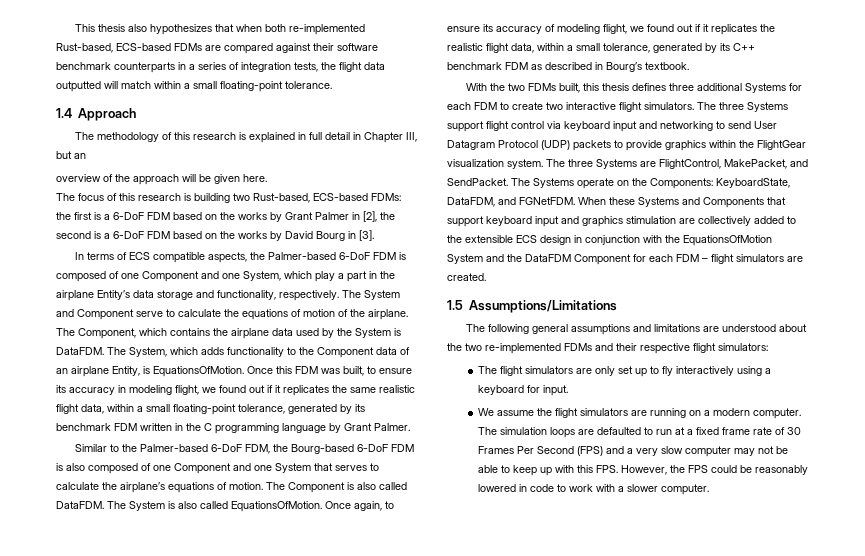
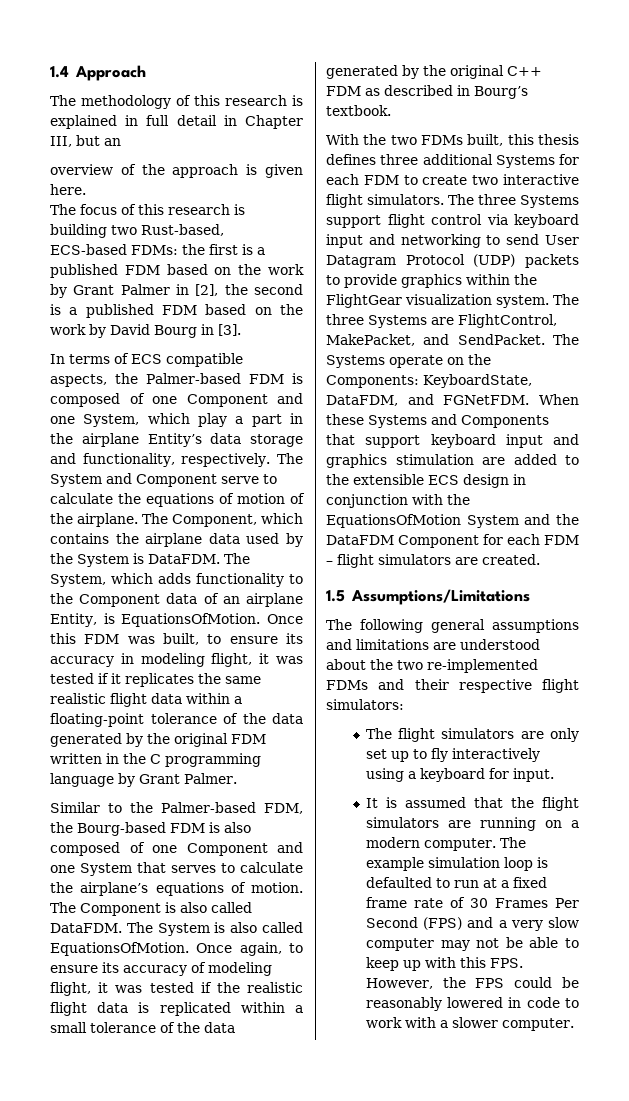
[74,24,365,35] [56,43,378,54] [56,62,385,73] [56,81,332,92] This thesis also hypothesizes that when both re-implemented Rust-based, ECS-based FDMs are compared against their software benchmark counterparts in a series of integration tests, the flight data outputted will match within a small floating-point tolerance. // -> (50, 72) none
[182,174,211,182] will be -> [246,164,258,175] is
[113,212,267,220] 6-DoF FDM based on the works -> [50,264,304,278] published FDM based on the work
[113,231,267,239] 6-DoF FDM based on the works -> [85,304,303,318] [50,324,86,335] published FDM based on the work
[338,252,370,260] 6-DoF -> (241, 378) none
[202,385,265,393] we found out -> [259,653,303,664] [50,673,94,684] it was tested
[81,404,365,415] [56,423,111,431] data, within a small floating-point tolerance, generated by its benchmark -> [151,693,242,704] [50,713,303,727] [50,733,228,747] data within a floating-point tolerance of the data generated by the original
[210,444,242,452] 6-DoF -> (256, 807) none
[356,444,388,452] 6-DoF -> (166, 829) none
[630,24,775,35] [447,43,755,53] [447,62,502,70] we found out if it replicates the realistic flight data, within a small tolerance, generated by its C++ benchmark -> [98,982,303,993] [50,1002,303,1016] [50,1022,235,1033] [326,65,542,79] it was tested if the realistic flight data is replicated within a small tolerance of the data generated by the original C++
[698,216,751,226] collectively -> (505, 461) none
[477,408,534,416] We assume -> [365,797,503,808] It is assumed that
[499,427,594,438] simulation loops are -> [365,857,548,871] example simulation loop is

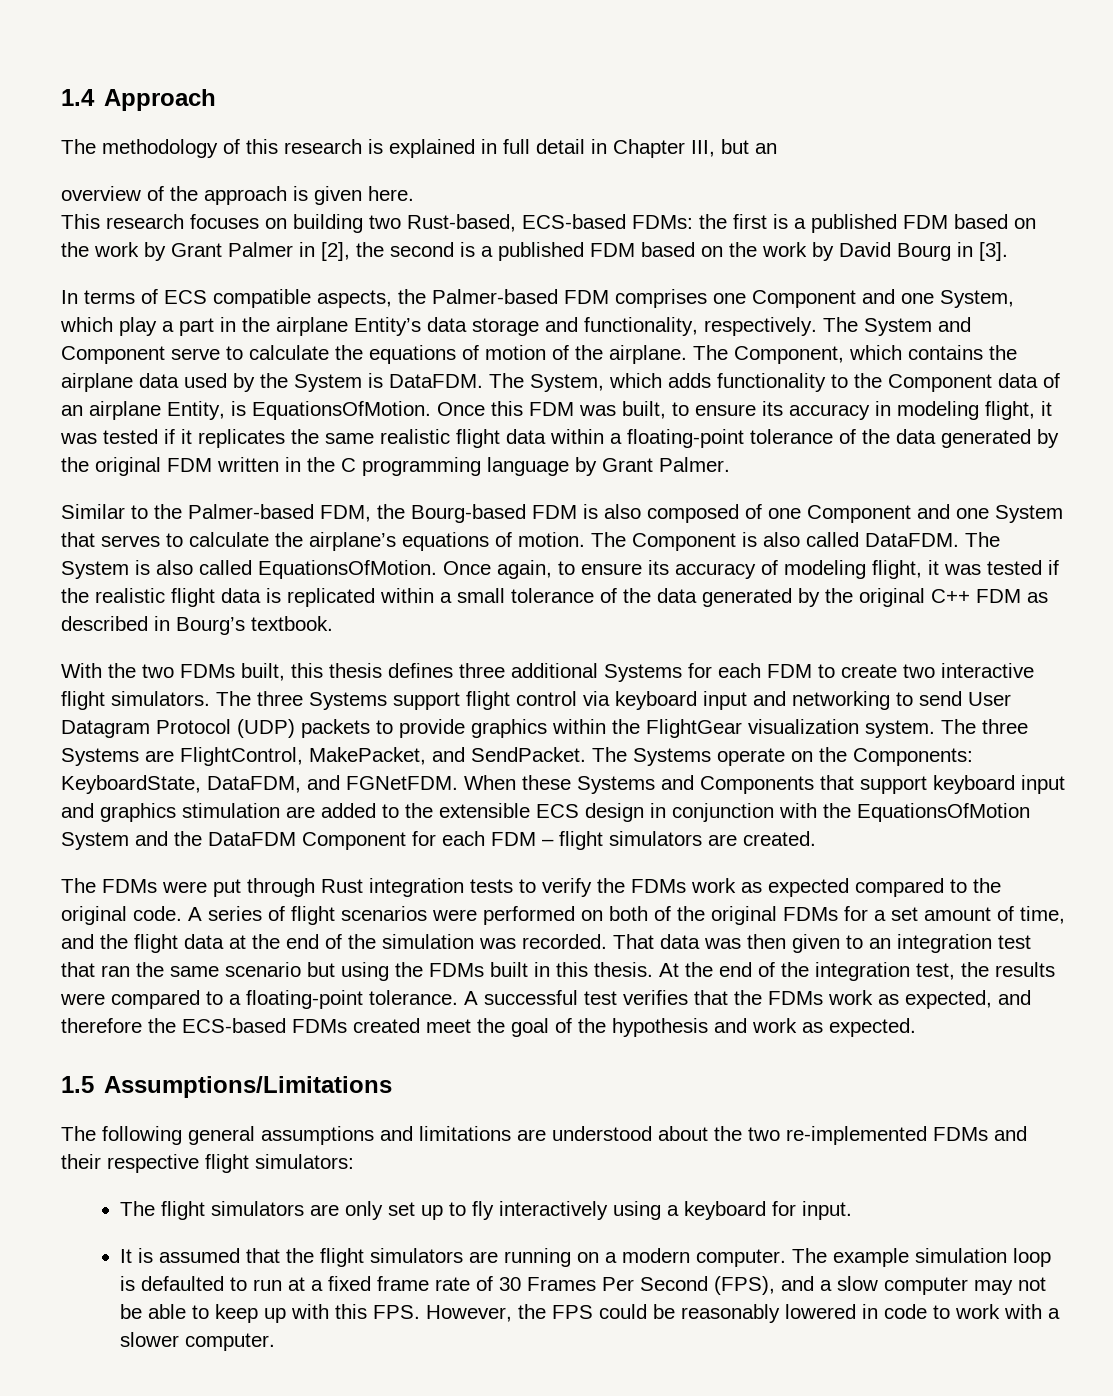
[50,204,245,215] The focus of this research is -> [61,214,287,229] This research focuses on
[292,373,303,384] [50,393,145,407] is composed of -> [615,289,707,308] comprises
(540, 559) none -> [61,878,1001,897] [61,906,1065,925] [61,934,1031,953] [61,962,1055,981] [60,990,1031,1009] [61,1018,916,1037] // The FDMs were put through Rust integration tests to verify the FDMs work as expected compared to the original code. A series of flight scenarios were performed on both of the original FDMs for a set amount of time, and the flight data at the end of the simulation was recorded. That data was then given to an integration test that ran the same scenario but using the FDMs built in this thesis. At the end of the integration test, the results were compared to a floating-point tolerance. A successful test verifies that the FDMs work as expected, and therefore the ECS-based FDMs created meet the goal of the hypothesis and work as expected.
[423,917,463,930] (FPS) -> [714,1276,776,1295] (FPS),
[510,920,543,931] very -> (833, 1285) none

